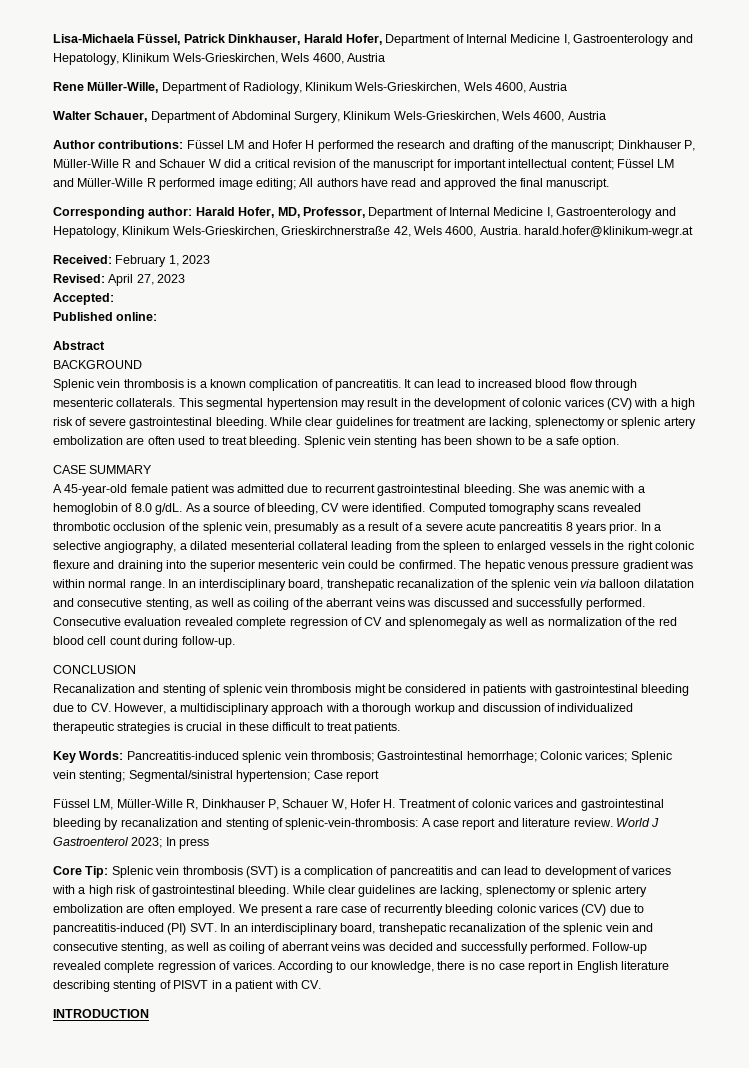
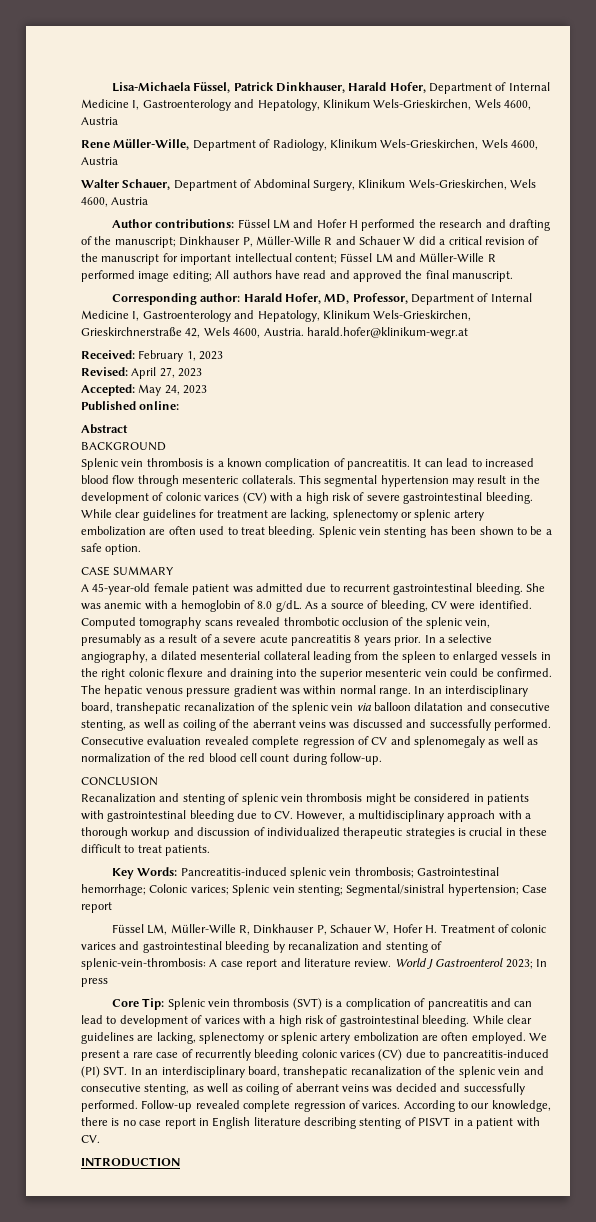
(114, 299) none -> [138,384,208,396] May 24, 2023

